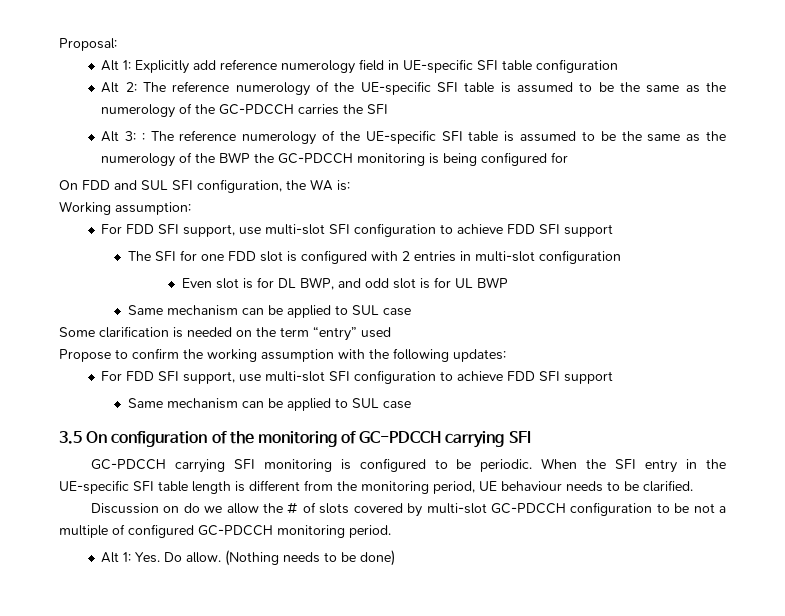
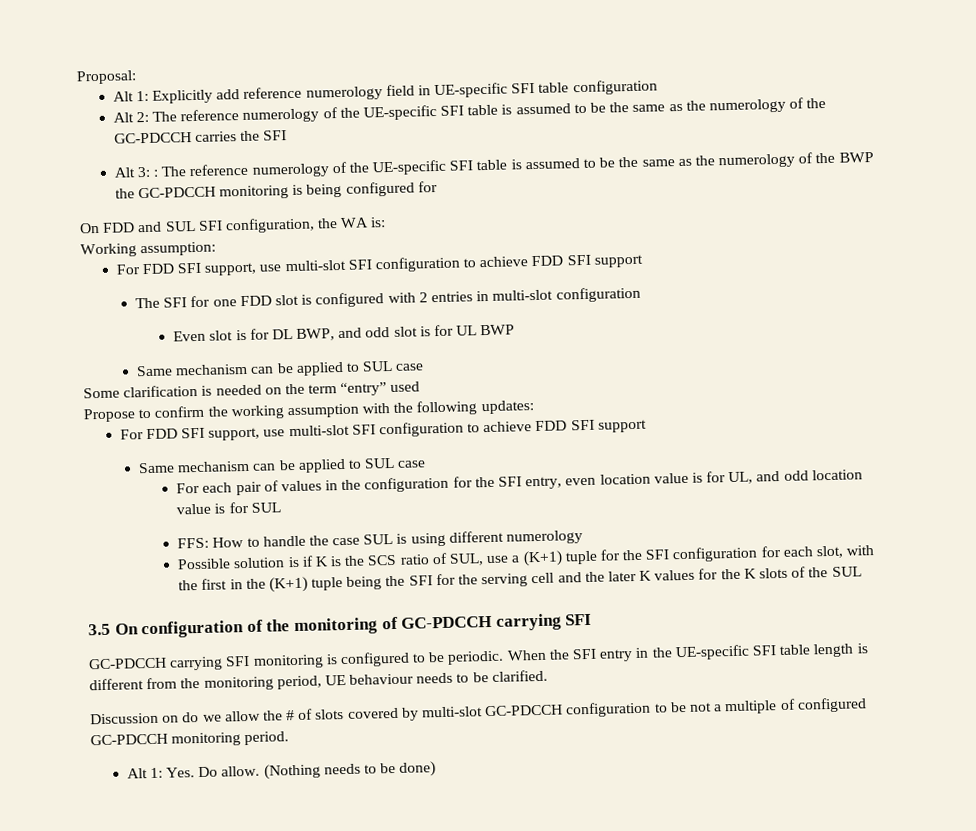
(411, 405) none -> [176,469,863,496] [176,501,281,515] [177,530,583,549] [177,545,875,570] [178,566,862,593] // For each pair of values in the configuration for the SFI entry, even location value is for UL, and odd location value is for SUL // FFS: How to handle the case SUL is using different numerology // Possible solution is if K is the SCS ratio of SUL, use a (K+1) tuple for the SFI configuration for each slot, with the first in the (K+1) tuple being the SFI for the serving cell and the later K values for the K slots of the SUL

